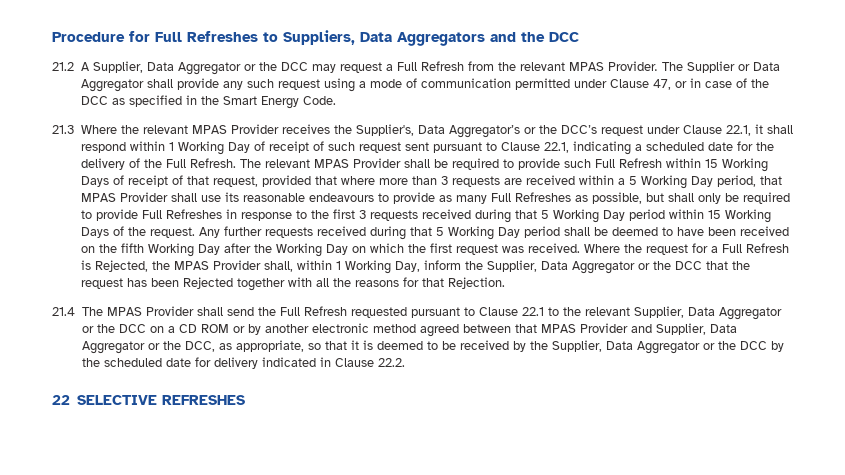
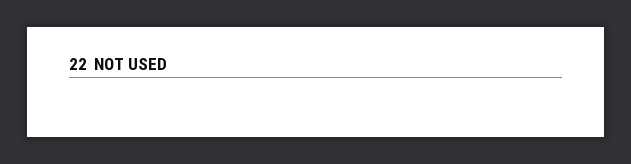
[52,30,579,46] [52,61,780,75] [80,78,769,92] [80,95,336,109] [52,124,793,138] [80,141,774,155] [80,158,768,172] [80,175,782,189] [80,192,790,204] [80,209,771,223] [80,226,789,240] [80,243,789,257] [80,260,750,274] [80,277,505,291] [52,306,782,320] [81,323,737,337] [81,340,784,354] [81,357,405,369] [52,395,245,405] Procedure for Full Refreshes to Suppliers, Data Aggregators and the DCC // 21.2 A Supplier, Data Aggregator or the DCC may request a Full Refresh from the relevant MPAS Provider. The Supplier or Data Aggregator shall provide any such request using a mode of communication permitted under Clause 47, or in case of the DCC as specified in the Smart Energy Code. // 21.3 Where the relevant MPAS Provider receives the Supplier's, Data Aggregator’s or the DCC’s request under Clause 22.1, it shall respond within 1 Working Day of receipt of such request sent pursuant to Clause 22.1, indicating a scheduled date for the delivery of the Full Refresh. The relevant MPAS Provider shall be required to provide such Full Refresh within 15 Working Days of receipt of that request, provided that where more than 3 requests are received within a 5 Working Day period, that MPAS Provider shall use its reasonable endeavours to provide as many Full Refreshes as possible, but shall only be required to provide Full Refreshes in response to the first 3 requests received during that 5 Working Day period within 15 Working Days of the request. Any further requests received during that 5 Working Day period shall be deemed to have been received on the fifth Working Day after the Working Day on which the first request was received. Where the request for a Full Refresh is Rejected, the MPAS Provider shall, within 1 Working Day, inform the Supplier, Data Aggregator or the DCC that the request has been Rejected together with all the reasons for that Rejection. // 21.4 The MPAS Provider shall send the Full Refresh requested pursuant to Clause 22.1 to the relevant Supplier, Data Aggregator or the DCC on a CD ROM or by another electronic method agreed between that MPAS Provider and Supplier, Data Aggregator or the DCC, as appropriate, so that it is deemed to be received by the Supplier, Data Aggregator or the DCC by the scheduled date for delivery indicated in Clause 22.2. // 22 SELECTIVE REFRESHES -> [69,58,168,70] 22 NOT USED

